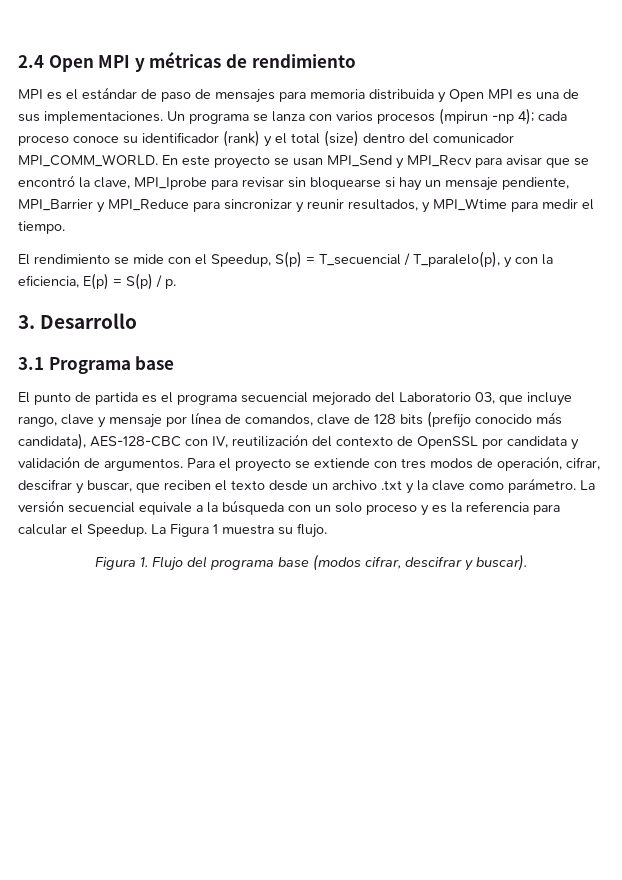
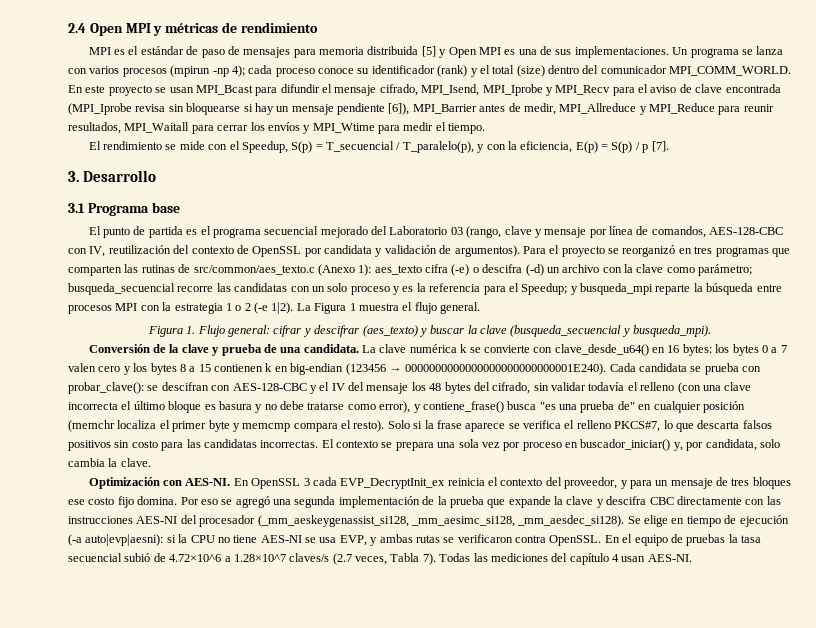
(434, 94) none -> [421,46,436,57] [5]
[327,155,589,169] [18,175,284,190] MPI_Send y MPI_Recv para avisar que se encontró la clave, MPI_Iprobe para revisar -> [195,84,781,96] [68,103,166,115] MPI_Bcast para difundir el mensaje cifrado, MPI_Isend, MPI_Iprobe y MPI_Recv para el aviso de clave encontrada (MPI_Iprobe revisa
[502,177,569,190] [18,199,418,213] pendiente, MPI_Barrier y MPI_Reduce para sincronizar y reunir resultados, -> [337,103,774,115] [68,122,300,134] pendiente [6]), MPI_Barrier antes de medir, MPI_Allreduce y MPI_Reduce para reunir resultados, MPI_Waitall para cerrar los envíos
[165,279,176,289] p. -> [642,141,669,153] p [7].
[475,392,572,406] [18,416,57,427] 03, que incluye rango, -> [450,226,502,238] 03 (rango,
[317,411,562,428] [18,433,86,450] clave de 128 bits (prefijo conocido más candidata), -> (706, 232) none
[104,458,183,471] argumentos. -> [454,245,520,257] argumentos).
[314,456,600,471] [18,478,595,494] [18,500,284,515] extiende con tres modos de operación, cifrar, descifrar y buscar, que reciben el texto desde un archivo .txt y la clave como parámetro. La versión secuencial equivale a la búsqueda -> [622,245,790,257] [68,264,753,276] [68,283,288,295] reorganizó en tres programas que comparten las rutinas de src/common/aes_texto.c (Anexo 1): aes_texto cifra (-e) o descifra (-d) un archivo con la clave como parámetro; busqueda_secuencial recorre las candidatas
[18,524,147,537] calcular el Speedup. -> [508,283,782,295] [68,302,294,314] el Speedup; y busqueda_mpi reparte la búsqueda entre procesos MPI con la estrategia 1 o 2 (-e 1|2).
[278,523,327,538] su flujo. -> [402,302,480,314] el flujo general.
[187,554,527,571] del programa base (modos cifrar, descifrar y buscar). -> [228,325,712,337] [88,344,787,356] [68,363,762,375] [68,382,752,394] [68,401,745,413] [68,420,772,432] [68,439,780,451] [68,458,151,467] [88,477,791,489] [68,496,781,508] [68,515,789,527] [68,534,761,546] [68,553,692,565] general: cifrar y descifrar (aes_texto) y buscar la clave (busqueda_secuencial y busqueda_mpi). // Conversión de la clave y prueba de una candidata. La clave numérica k se convierte con clave_desde_u64() en 16 bytes: los bytes 0 a 7 valen cero y los bytes 8 a 15 contienen k en big-endian (123456 → 0000000000000000000000000001E240). Cada candidata se prueba con probar_clave(): se descifran con AES-128-CBC y el IV del mensaje los 48 bytes del cifrado, sin validar todavía el relleno (con una clave incorrecta el último bloque es basura y no debe tratarse como error), y contiene_frase() busca "es una prueba de" en cualquier posición (memchr localiza el primer byte y memcmp compara el resto). Solo si la frase aparece se verifica el relleno PKCS#7, lo que descarta falsos positivos sin costo para las candidatas incorrectas. El contexto se prepara una sola vez por proceso en buscador_iniciar() y, por candidata, solo cambia la clave. // Optimización con AES-NI. En OpenSSL 3 cada EVP_DecryptInit_ex reinicia el contexto del proveedor, y para un mensaje de tres bloques ese costo fijo domina. Por eso se agregó una segunda implementación de la prueba que expande la clave y descifra CBC directamente con las instrucciones AES-NI del procesador (_mm_aeskeygenassist_si128, _mm_aesimc_si128, _mm_aesdec_si128). Se elige en tiempo de ejecución (-a auto|evp|aesni): si la CPU no tiene AES-NI se usa EVP, y ambas rutas se verificaron contra OpenSSL. En el equipo de pruebas la tasa secuencial subió de 4.72×10^6 a 1.28×10^7 claves/s (2.7 veces, Tabla 7). Todas las mediciones del capítulo 4 usan AES-NI.

